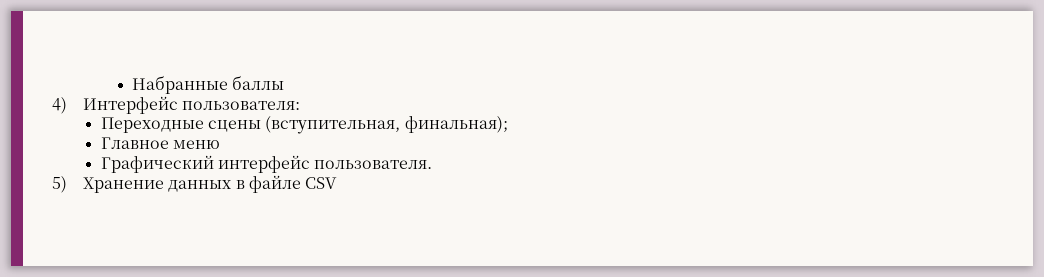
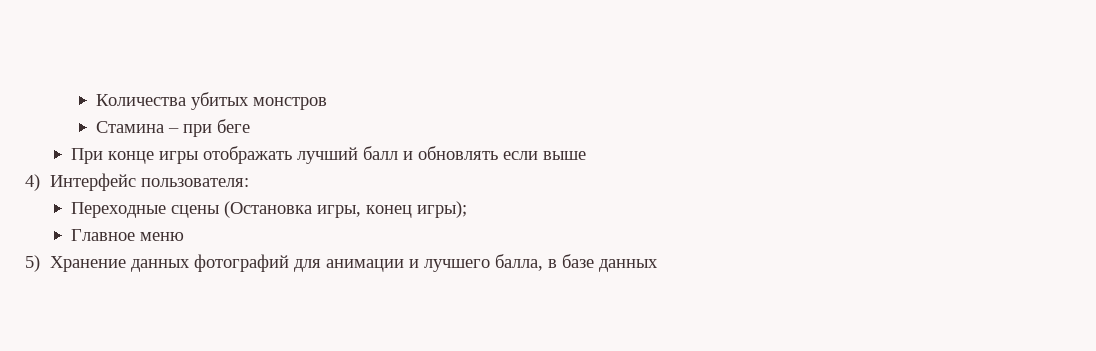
[131,75,285,94] Набранные баллы -> [95,92,327,110] [95,119,250,137] [70,146,586,164] Количества убитых монстров // Стамина – при беге // При конце игры отображать лучший балл и обновлять если выше
[265,116,508,134] (вступительная, финальная); -> [223,201,467,218] (Остановка игры, конец игры);
[100,155,433,173] // Графический интерфейс пользователя. -> (184, 236) none
[235,175,338,193] в файле CSV -> [194,254,659,272] фотографий для анимации и лучшего балла, в базе данных

